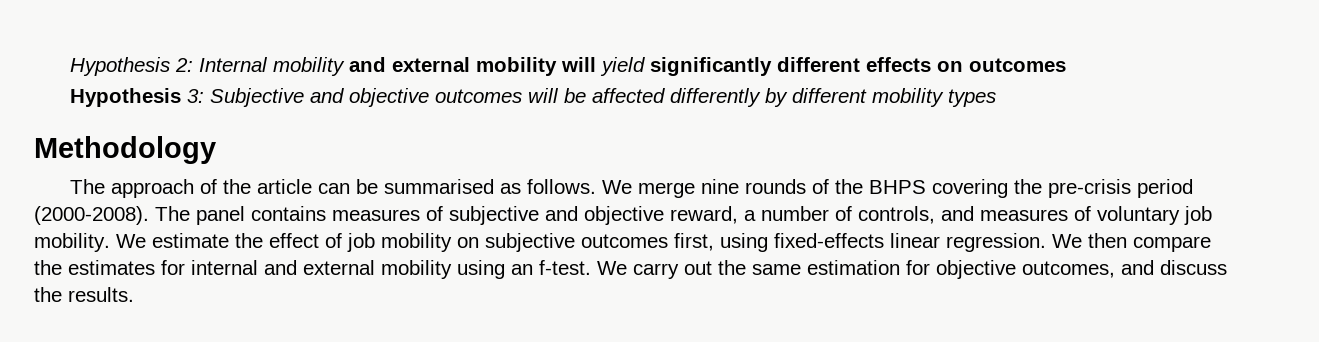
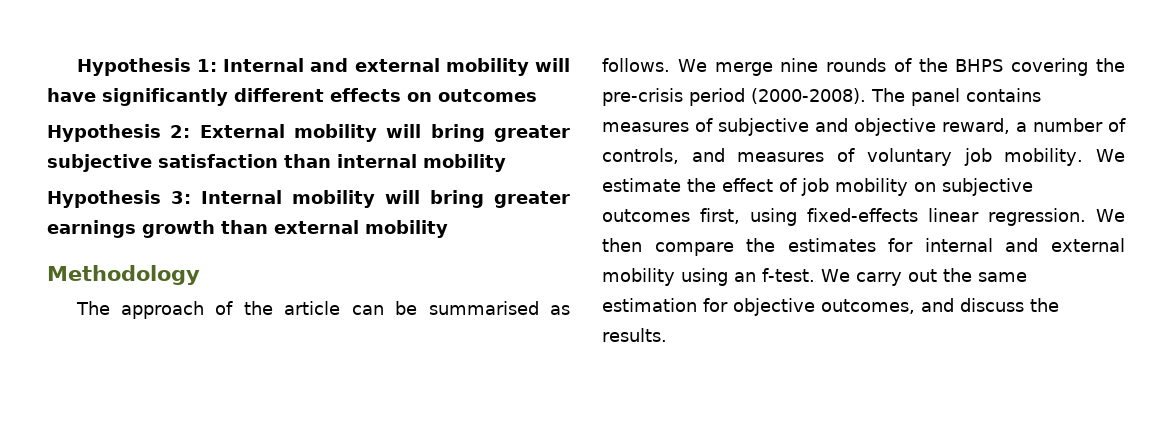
[70,57,346,76] Hypothesis 2: Internal mobility -> [76,58,304,76] Hypothesis 1: Internal
[600,57,646,76] yield -> [47,88,96,102] have
[187,88,997,107] 3: Subjective and objective outcomes will be affected differently by different mobility types -> [170,124,570,142] [47,154,506,172] [47,190,570,208] [47,220,448,238] 2: External mobility will bring greater subjective satisfaction than internal mobility // Hypothesis 3: Internal mobility will bring greater earnings growth than external mobility

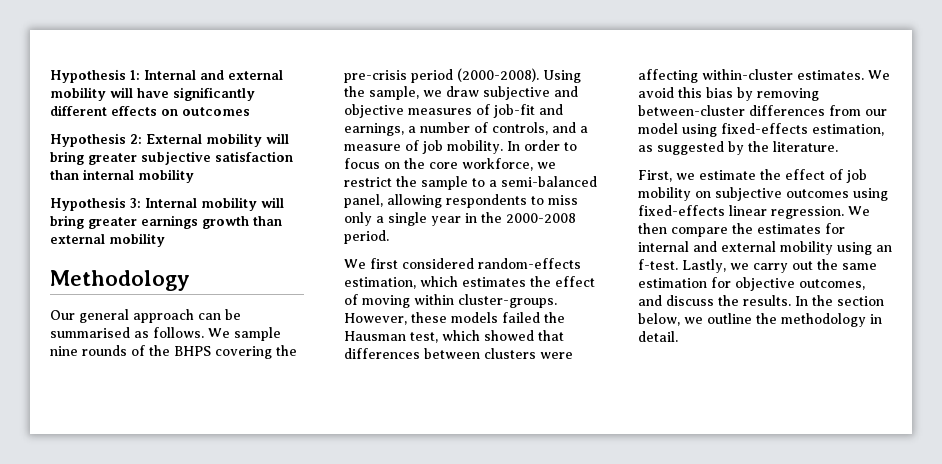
[75,301,341,319] The approach of the article -> [50,309,194,323] Our general approach
[714,62,773,76] merge -> [234,327,281,341] sample
[871,88,1041,106] [602,118,1010,136] The panel contains measures of subjective and objective reward, -> [543,70,581,83] [344,86,578,100] [344,104,563,118] [344,123,404,136] Using the sample, we draw subjective and objective measures of job-fit and earnings,
[737,148,1126,166] measures of voluntary job mobility. We -> [580,126,588,133] [344,140,577,154] [344,158,556,171] [344,176,597,190] [344,194,578,208] [344,212,576,226] [344,230,389,244] [344,258,581,269] [344,276,595,289] [344,294,557,308] [344,312,565,325] [344,330,564,343] [344,348,573,359] [638,69,890,83] [638,87,819,101] [638,105,887,116] [638,123,884,137] [638,141,838,155] [638,170,695,182] a measure of job mobility. In order to focus on the core workforce, we restrict the sample to a semi-balanced panel, allowing respondents to miss only a single year in the 2000-2008 period. // We first considered random-effects estimation, which estimates the effect of moving within cluster-groups. However, these models failed the Hausman test, which showed that differences between clusters were affecting within-cluster estimates. We avoid this bias by removing between-cluster differences from our model using fixed-effects estimation, as suggested by the literature. // First, we
[700,208,741,224] first, -> (849, 193) none
[820,269,850,282] We -> [682,259,749,273] Lastly, we
(667, 335) none -> [795,295,884,306] [638,313,882,327] [638,331,678,342] In the section below, we outline the methodology in detail.

